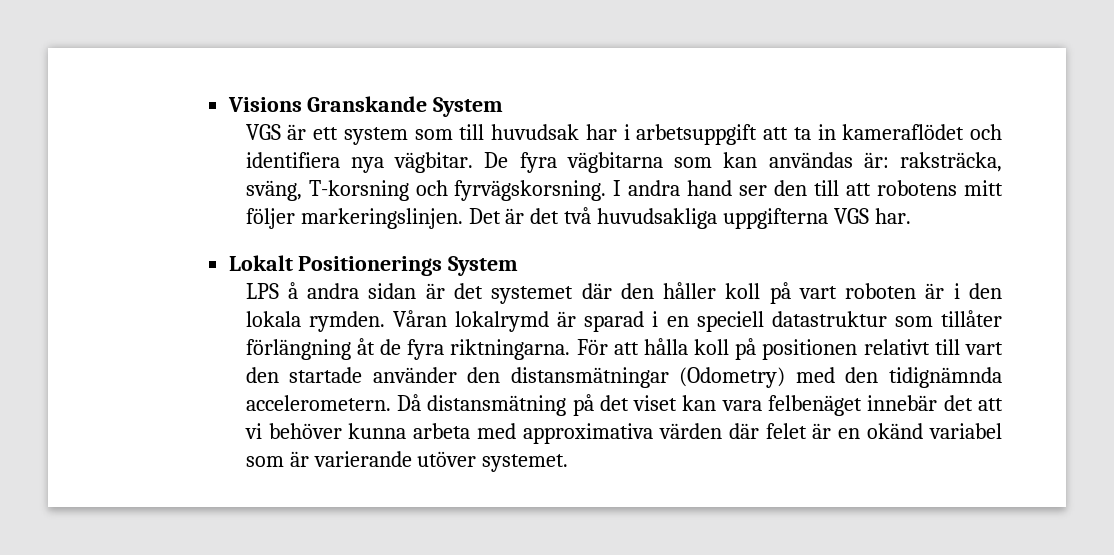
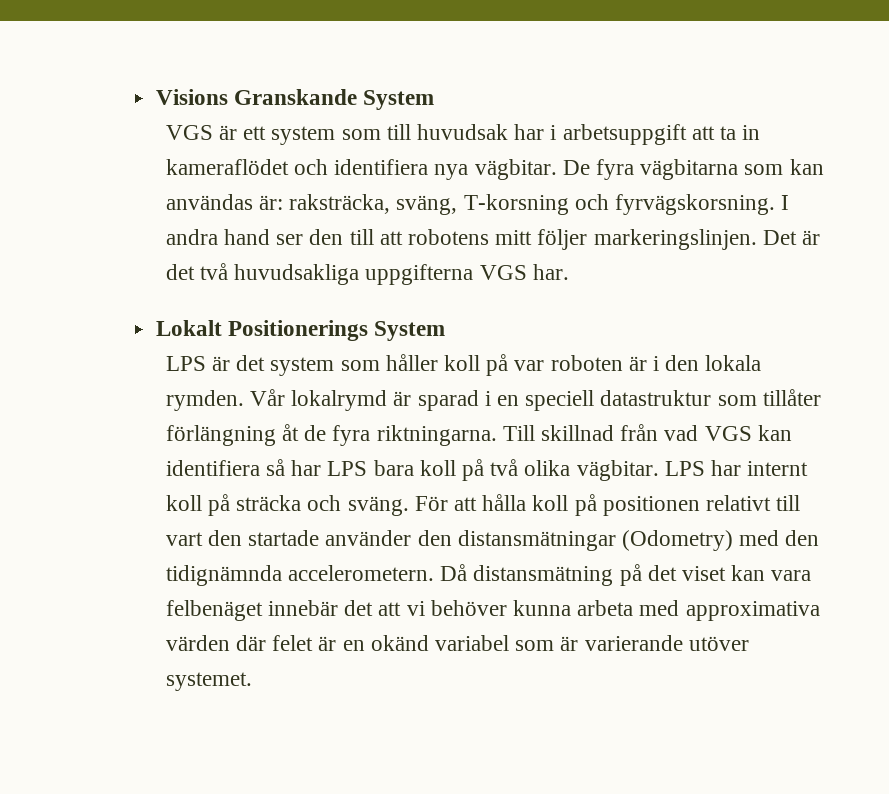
[287,282,654,304] å andra sidan är det systemet där den -> [211,355,380,376] är det system som
[798,286,837,299] vart -> [514,360,545,371] var
[392,310,447,327] Våran -> [249,389,285,406] Vår
(571, 349) none -> [502,424,792,441] [165,459,809,481] [165,494,409,516] Till skillnad från vad VGS kan identifiera så har LPS bara koll på två olika vägbitar. LPS har internt koll på sträcka och sväng.

